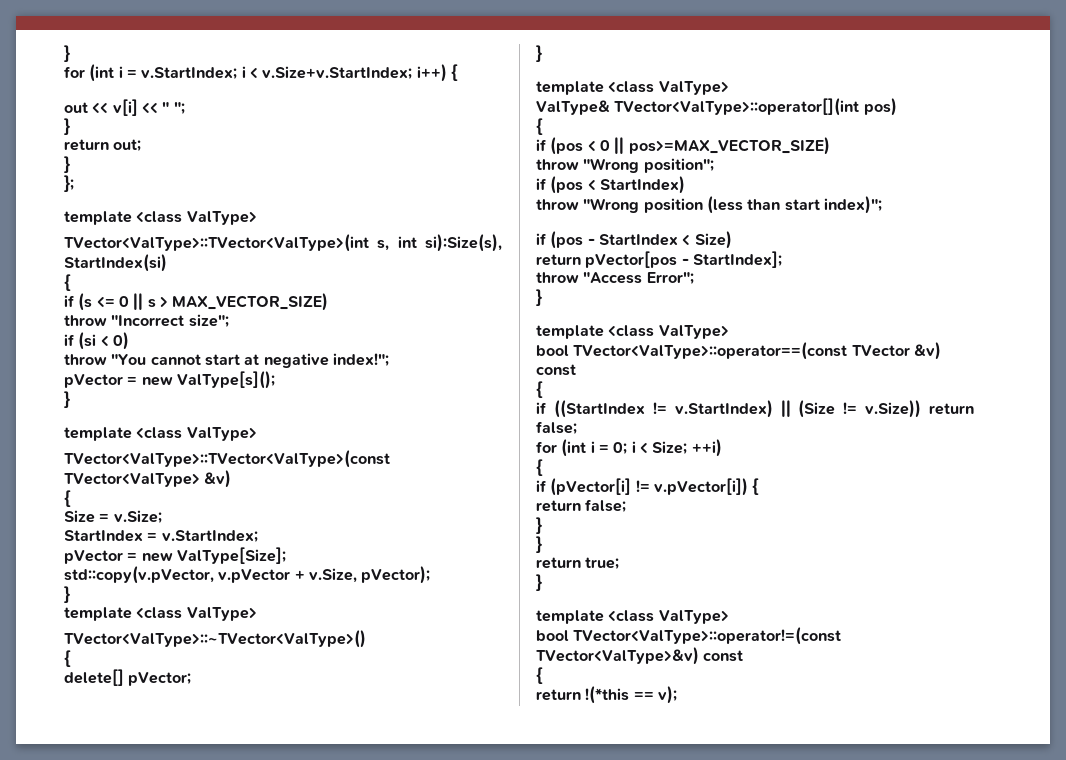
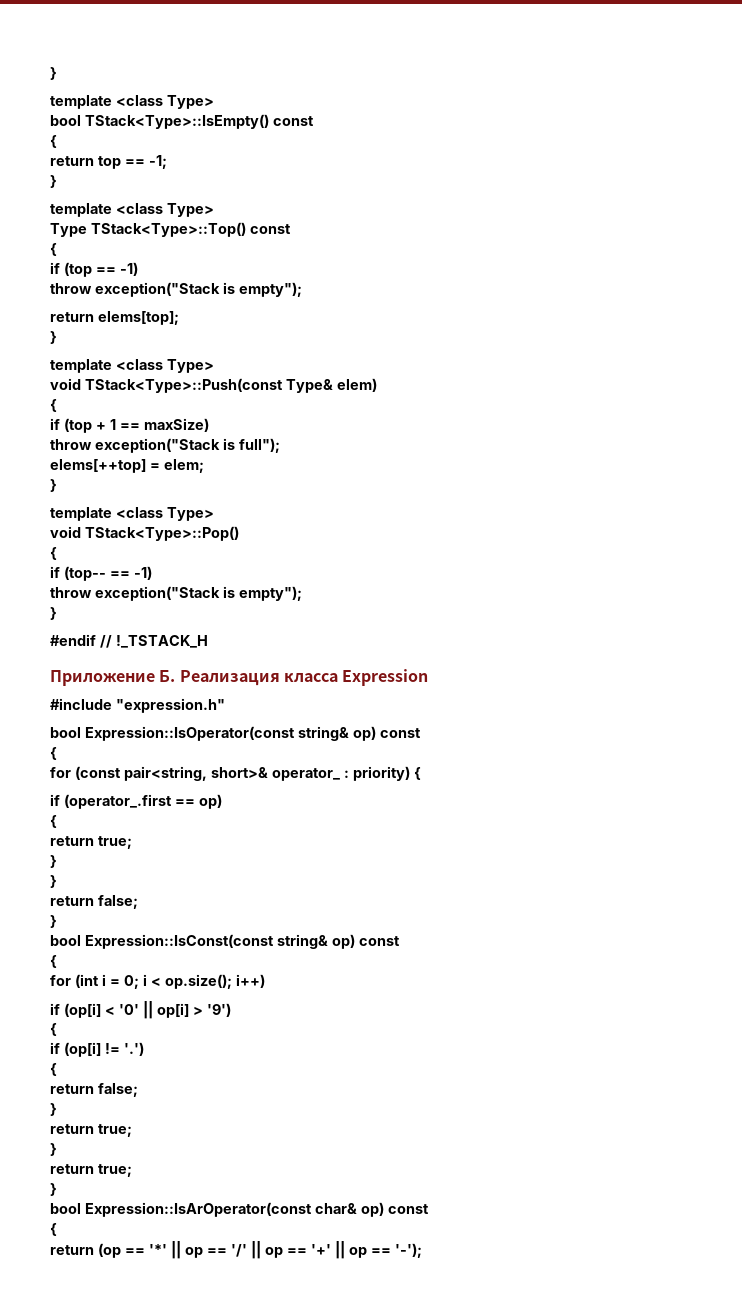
[64,45,70,62] [64,64,458,82] [64,99,185,116] [64,118,70,135] [64,139,142,152] [64,156,70,173] [64,175,74,192] [64,211,257,225] [64,234,502,252] [64,254,167,272] [64,274,71,291] [64,293,329,311] [64,314,229,328] [64,332,129,350] [64,353,389,368] [64,371,275,389] [64,391,70,408] [64,427,257,441] [64,450,390,468] [64,470,232,488] [64,490,71,507] [64,510,162,524] [64,530,258,543] [64,547,286,564] [64,566,431,584] [64,586,70,603] [64,607,257,621] [64,630,366,648] [64,650,71,667] [64,669,192,686] [536,45,542,62] [536,81,729,95] [536,98,897,116] [536,118,543,135] [536,137,830,155] [536,158,714,173] [536,176,685,194] [536,196,882,214] [536,231,732,249] [536,251,782,268] [536,272,694,285] [536,289,542,306] [536,325,729,339] [536,342,941,360] [536,364,576,376] [536,381,543,398] [536,400,974,418] [536,421,577,435] } // for (int i = v.StartIndex; i < v.Size+v.StartIndex; i++) { // out << v[i] << " "; // } // return out; // } // }; // template <class ValType> // TVector<ValType>::TVector<ValType>(int s, int si):Size(s), StartIndex(si) // { // if (s <= 0 || s > MAX_VECTOR_SIZE) // throw "Incorrect size"; // if (si < 0) // throw "You cannot start at negative index!"; // pVector = new ValType[s](); // } // template <class ValType> // TVector<ValType>::TVector<ValType>(const TVector<ValType> &v) // { // Size = v.Size; // StartIndex = v.StartIndex; // pVector = new ValType[Size]; // std::copy(v.pVector, v.pVector + v.Size, pVector); // } // template <class ValType> // TVector<ValType>::~TVector<ValType>() // { // delete[] pVector; // } // template <class ValType> // ValType& TVector<ValType>::operator[](int pos) // { // if (pos < 0 || pos>=MAX_VECTOR_SIZE) // throw "Wrong position"; // if (pos < StartIndex) // throw "Wrong position (less than start index)"; // if (pos - StartIndex < Size) // return pVector[pos - StartIndex]; // throw "Access Error"; // } // template <class ValType> // bool TVector<ValType>::operator==(const TVector &v) const // { // if ((StartIndex != v.StartIndex) || (Size != v.Size)) return false; -> [50,67,57,80] [50,95,214,109] [50,114,314,129] [50,135,57,148] [50,155,167,169] [50,175,57,188] [50,203,214,217] [50,222,291,237] [50,243,57,256] [50,262,138,277] [50,282,302,297] [50,311,179,325] [50,331,57,344] [50,359,214,373] [50,378,377,393] [50,399,57,412] [50,418,209,433] [50,438,280,453] [50,459,204,473] [50,479,57,492] [50,507,214,521] [50,526,239,541] [50,547,57,560] [50,566,152,581] [50,586,302,601] [50,607,57,620] [50,634,208,648] [50,669,429,686] [50,698,225,713] [50,726,421,741] [50,747,57,760] [50,766,421,781] [50,794,222,809] [50,815,57,828] [50,836,132,849] [50,855,57,868] [50,875,57,888] [50,895,138,909] [50,915,57,928] [50,934,400,949] [50,955,57,968] } // template <class Type> // bool TStack<Type>::IsEmpty() const // { // return top == -1; // } // template <class Type> // Type TStack<Type>::Top() const // { // if (top == -1) // throw exception("Stack is empty"); // return elems[top]; // } // template <class Type> // void TStack<Type>::Push(const Type& elem) // { // if (top + 1 == maxSize) // throw exception("Stack is full"); // elems[++top] = elem; // } // template <class Type> // void TStack<Type>::Pop() // { // if (top-- == -1) // throw exception("Stack is empty"); // } // #endif // !_TSTACK_H // Приложение Б. Реализация класса Expression // #include "expression.h" // bool Expression::IsOperator(const string& op) const // { // for (const pair<string, short>& operator_ : priority) { // if (operator_.first == op) // { // return true; // } // } // return false; // } // bool Expression::IsConst(const string& op) const // {
[652,439,722,457] [536,459,543,476] [536,478,748,496] Size; ++i) // { // if (pVector[i] != v.pVector[i]) -> [165,974,265,989] [50,1001,231,1019] [50,1023,57,1036] [50,1042,144,1057] op.size(); i++) // if (op[i] < '0' || op[i] > '9') // { // if (op[i] != '.') //
[536,536,542,553] [536,557,620,570] [536,574,542,591] [536,610,729,624] [536,627,842,645] [536,647,744,665] [536,667,543,684] [536,686,677,704] // } // return true; // } // template <class ValType> // bool TVector<ValType>::operator!=(const TVector<ValType>&v) const // { // return !(*this == v); -> [50,1124,132,1137] [50,1143,57,1156] [50,1164,132,1177] [50,1183,57,1196] [50,1202,429,1217] [50,1223,57,1236] [50,1241,422,1259] // return true; // } // return true; // } // bool Expression::IsArOperator(const char& op) const // { // return (op == '*' || op == '/' || op == '+' || op == '-');

